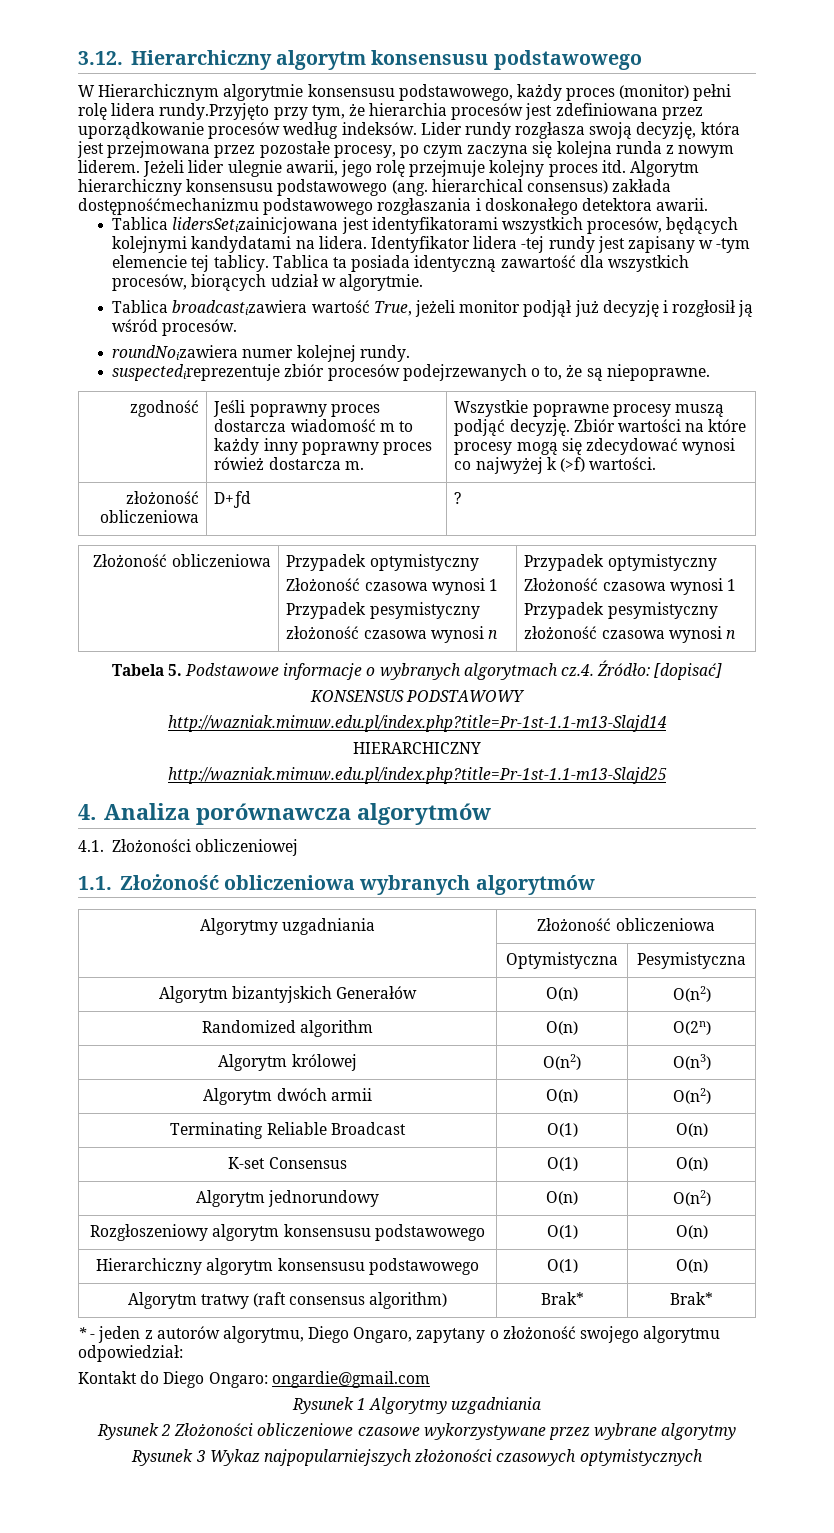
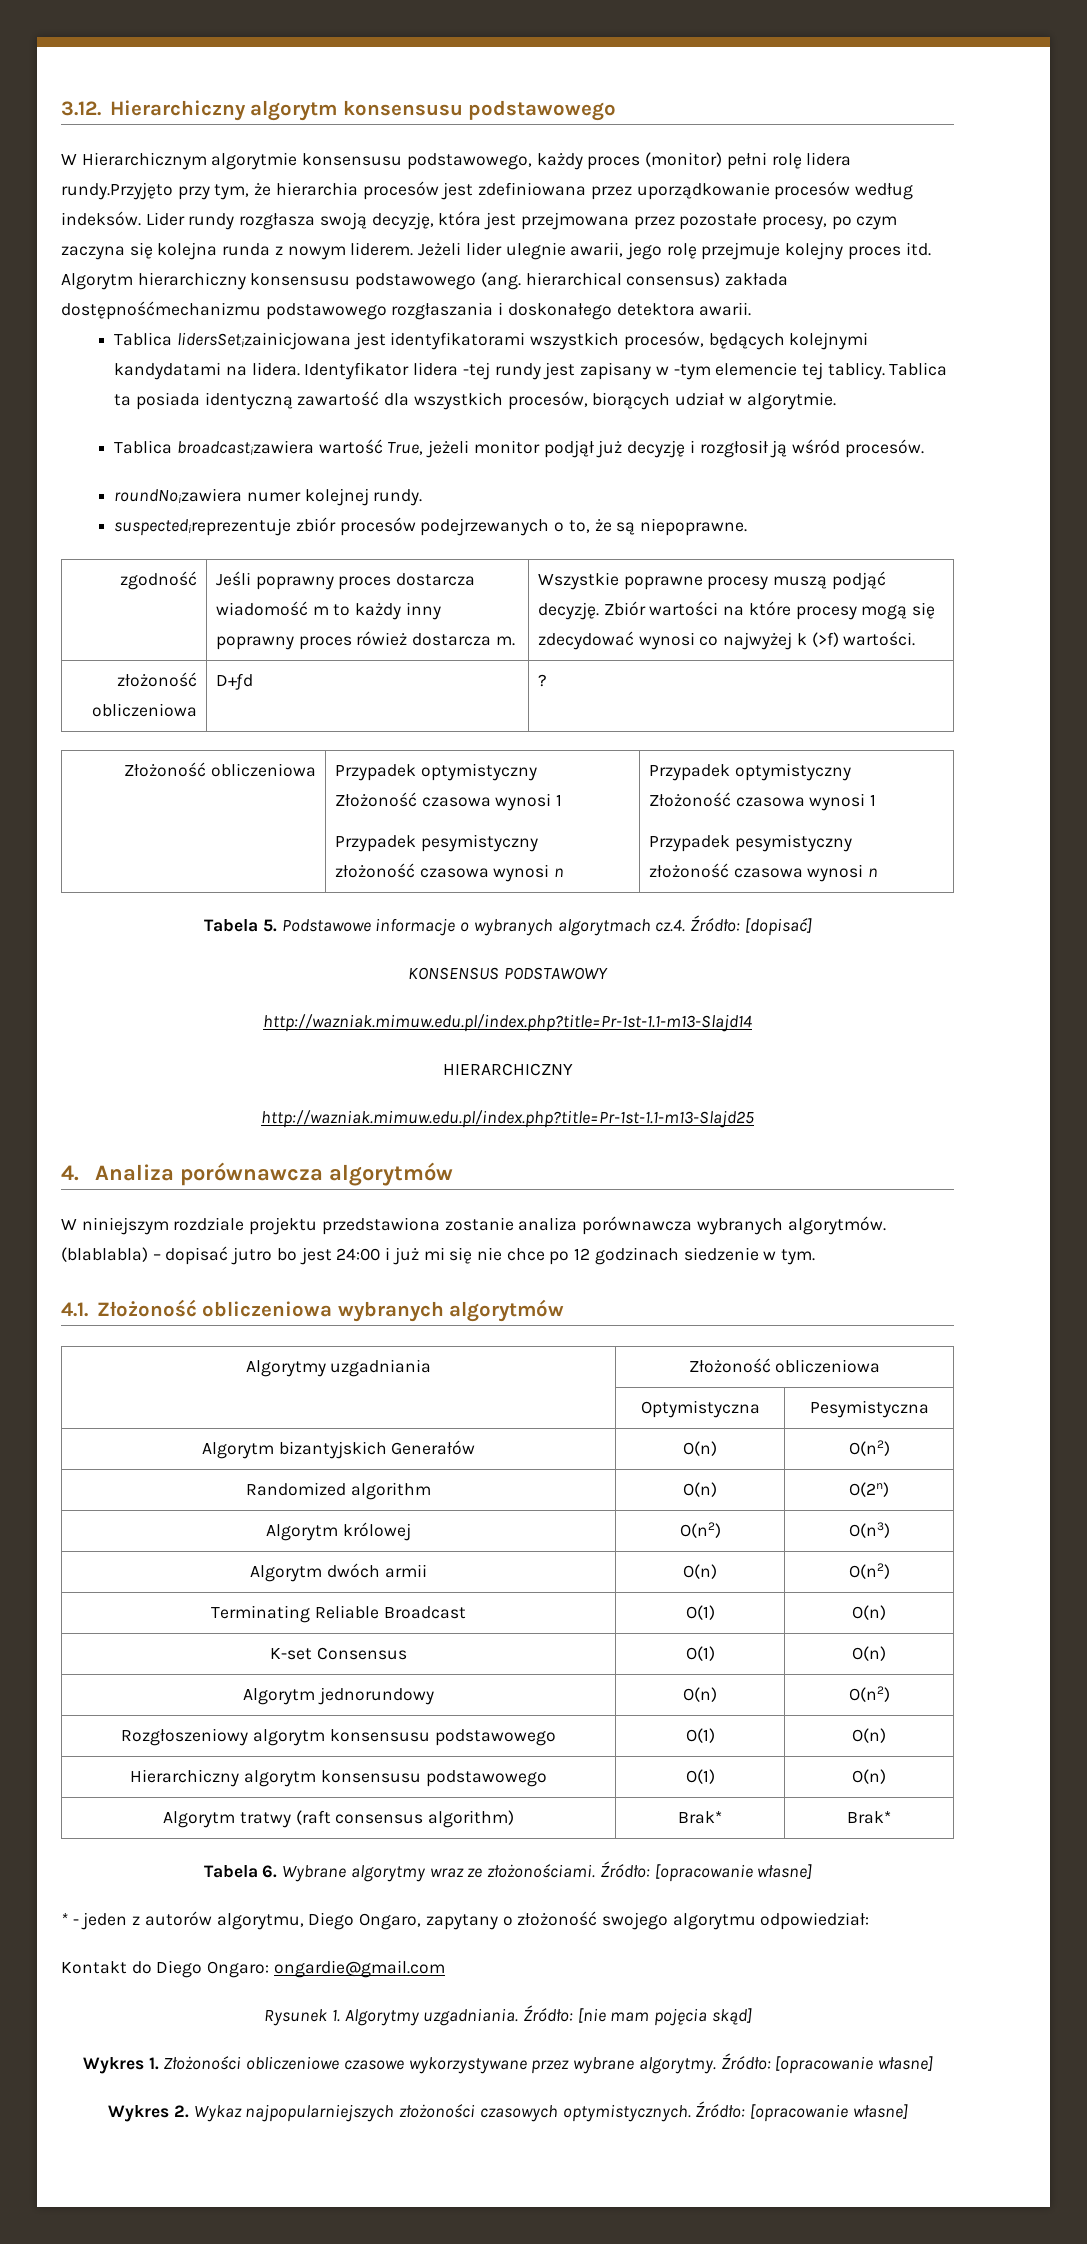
[78,839,298,856] [78,876,112,890] 4.1. Złożoności obliczeniowej // 1.1. -> [61,1216,886,1235] [61,1246,816,1265] [61,1302,88,1317] W niniejszym rozdziale projektu przedstawiona zostanie analiza porównawcza wybranych algorytmów. (blablabla) – dopisać jutro bo jest 24:00 i już mi się nie chce po 12 godzinach siedzenie w tym. // 4.1.
(713, 1298) none -> [203,1861,813,1882] // Tabela 6. Wybrane algorytmy wraz ze złożonościami. Źródło: [opracowanie własne]
[356,1397,542,1414] [96,1423,171,1440] 1 Algorytmy uzgadniania // Rysunek 2 -> [331,2005,752,2026] [83,2057,159,2074] 1. Algorytmy uzgadniania. Źródło: [nie mam pojęcia skąd] // Wykres 1.
[661,1423,737,1440] [131,1449,703,1466] algorytmy // Rysunek 3 Wykaz najpopularniejszych złożoności czasowych optymistycznych -> [638,2053,933,2074] [108,2101,908,2122] algorytmy. Źródło: [opracowanie własne] // Wykres 2. Wykaz najpopularniejszych złożoności czasowych optymistycznych. Źródło: [opracowanie własne]

